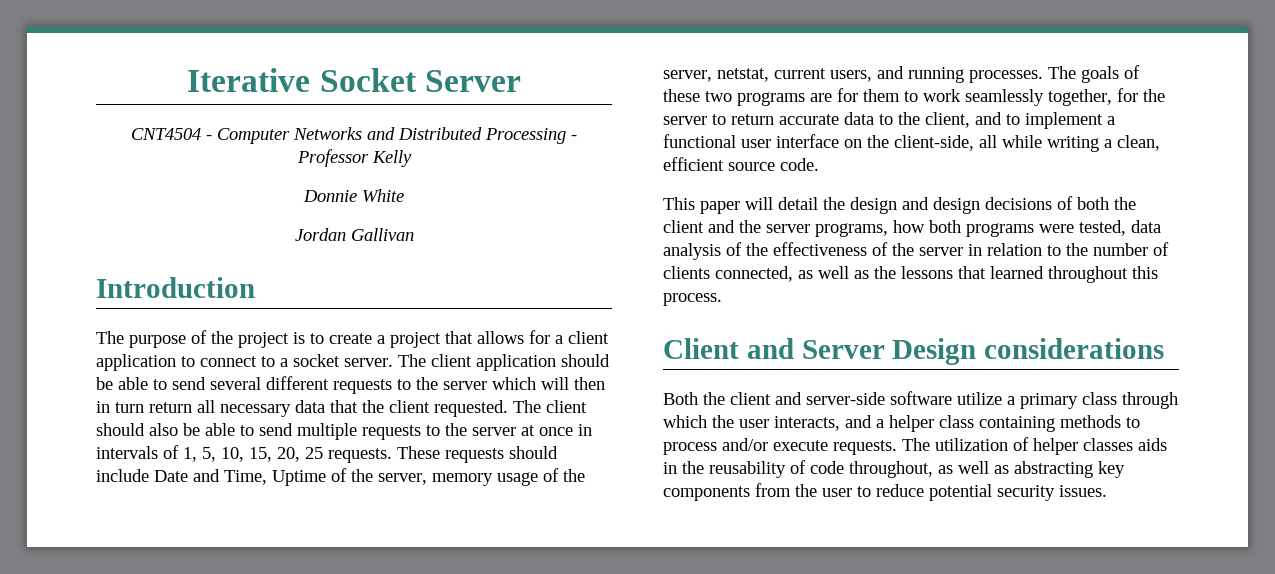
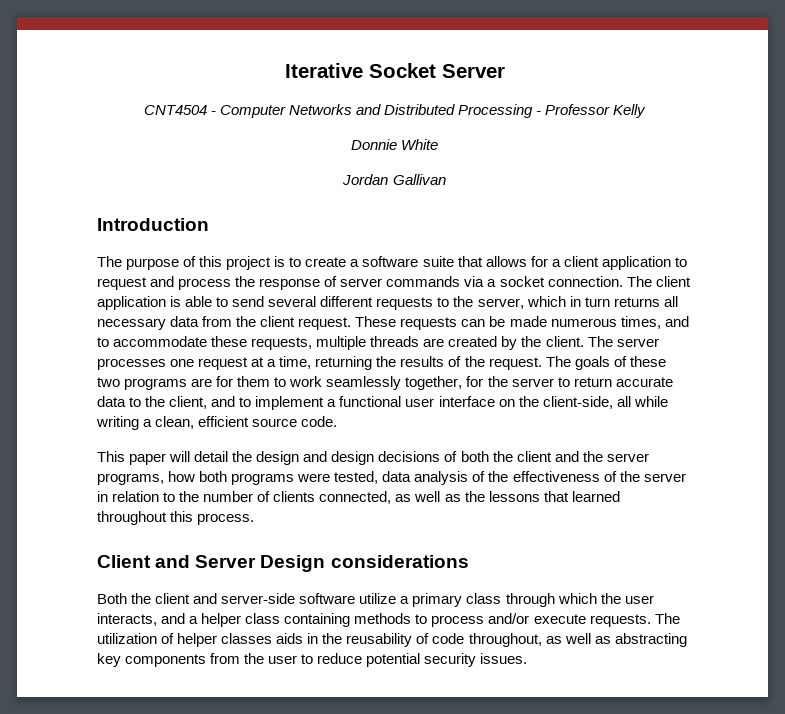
[211,331,233,344] the -> [199,256,223,267] this
[390,332,441,348] project -> [362,256,454,267] software suite
[200,356,275,367] connect to -> [97,276,485,290] request and process the response of server commands via
[344,358,393,367] server. -> [547,276,623,287] connection.
[561,354,610,367] [96,377,113,390] should be -> [170,296,182,307] is
[443,377,605,390] server which will then -> [477,296,566,309] server, which
[149,402,192,413] return -> [613,297,660,307] returns
[330,400,587,417] [96,423,592,440] [96,445,558,463] [96,468,585,486] [663,66,1043,83] that the client requested. The client should also be able to send multiple requests to the server at once in intervals of 1, 5, 10, 15, 20, 25 requests. These requests should include Date and Time, Uptime of the server, memory usage of the server, netstat, current users, and running processes. -> [202,316,689,330] [97,336,659,350] [97,356,542,370] from the client request. These requests can be made numerous times, and to accommodate these requests, multiple threads are created by the client. The server processes one request at a time, returning the results of the request.

